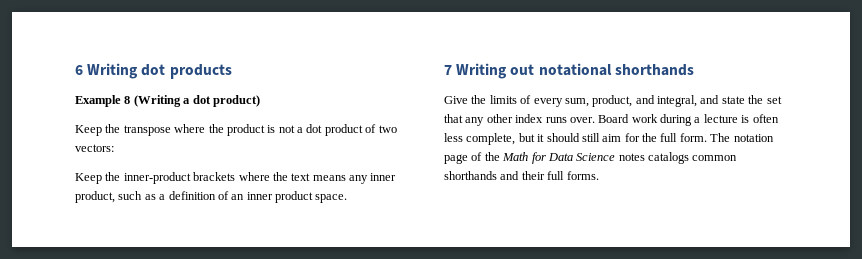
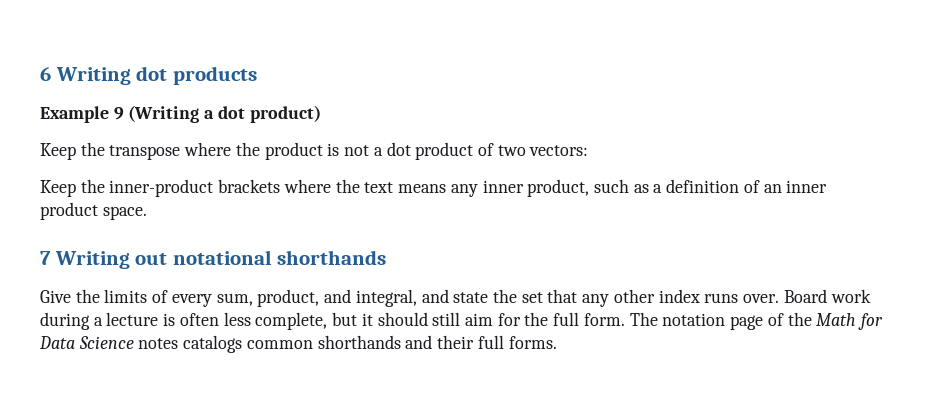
[124,96,131,104] 8 -> [113,107,124,120] 9

